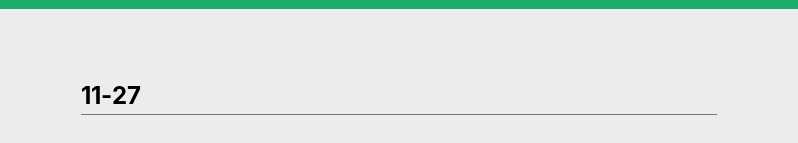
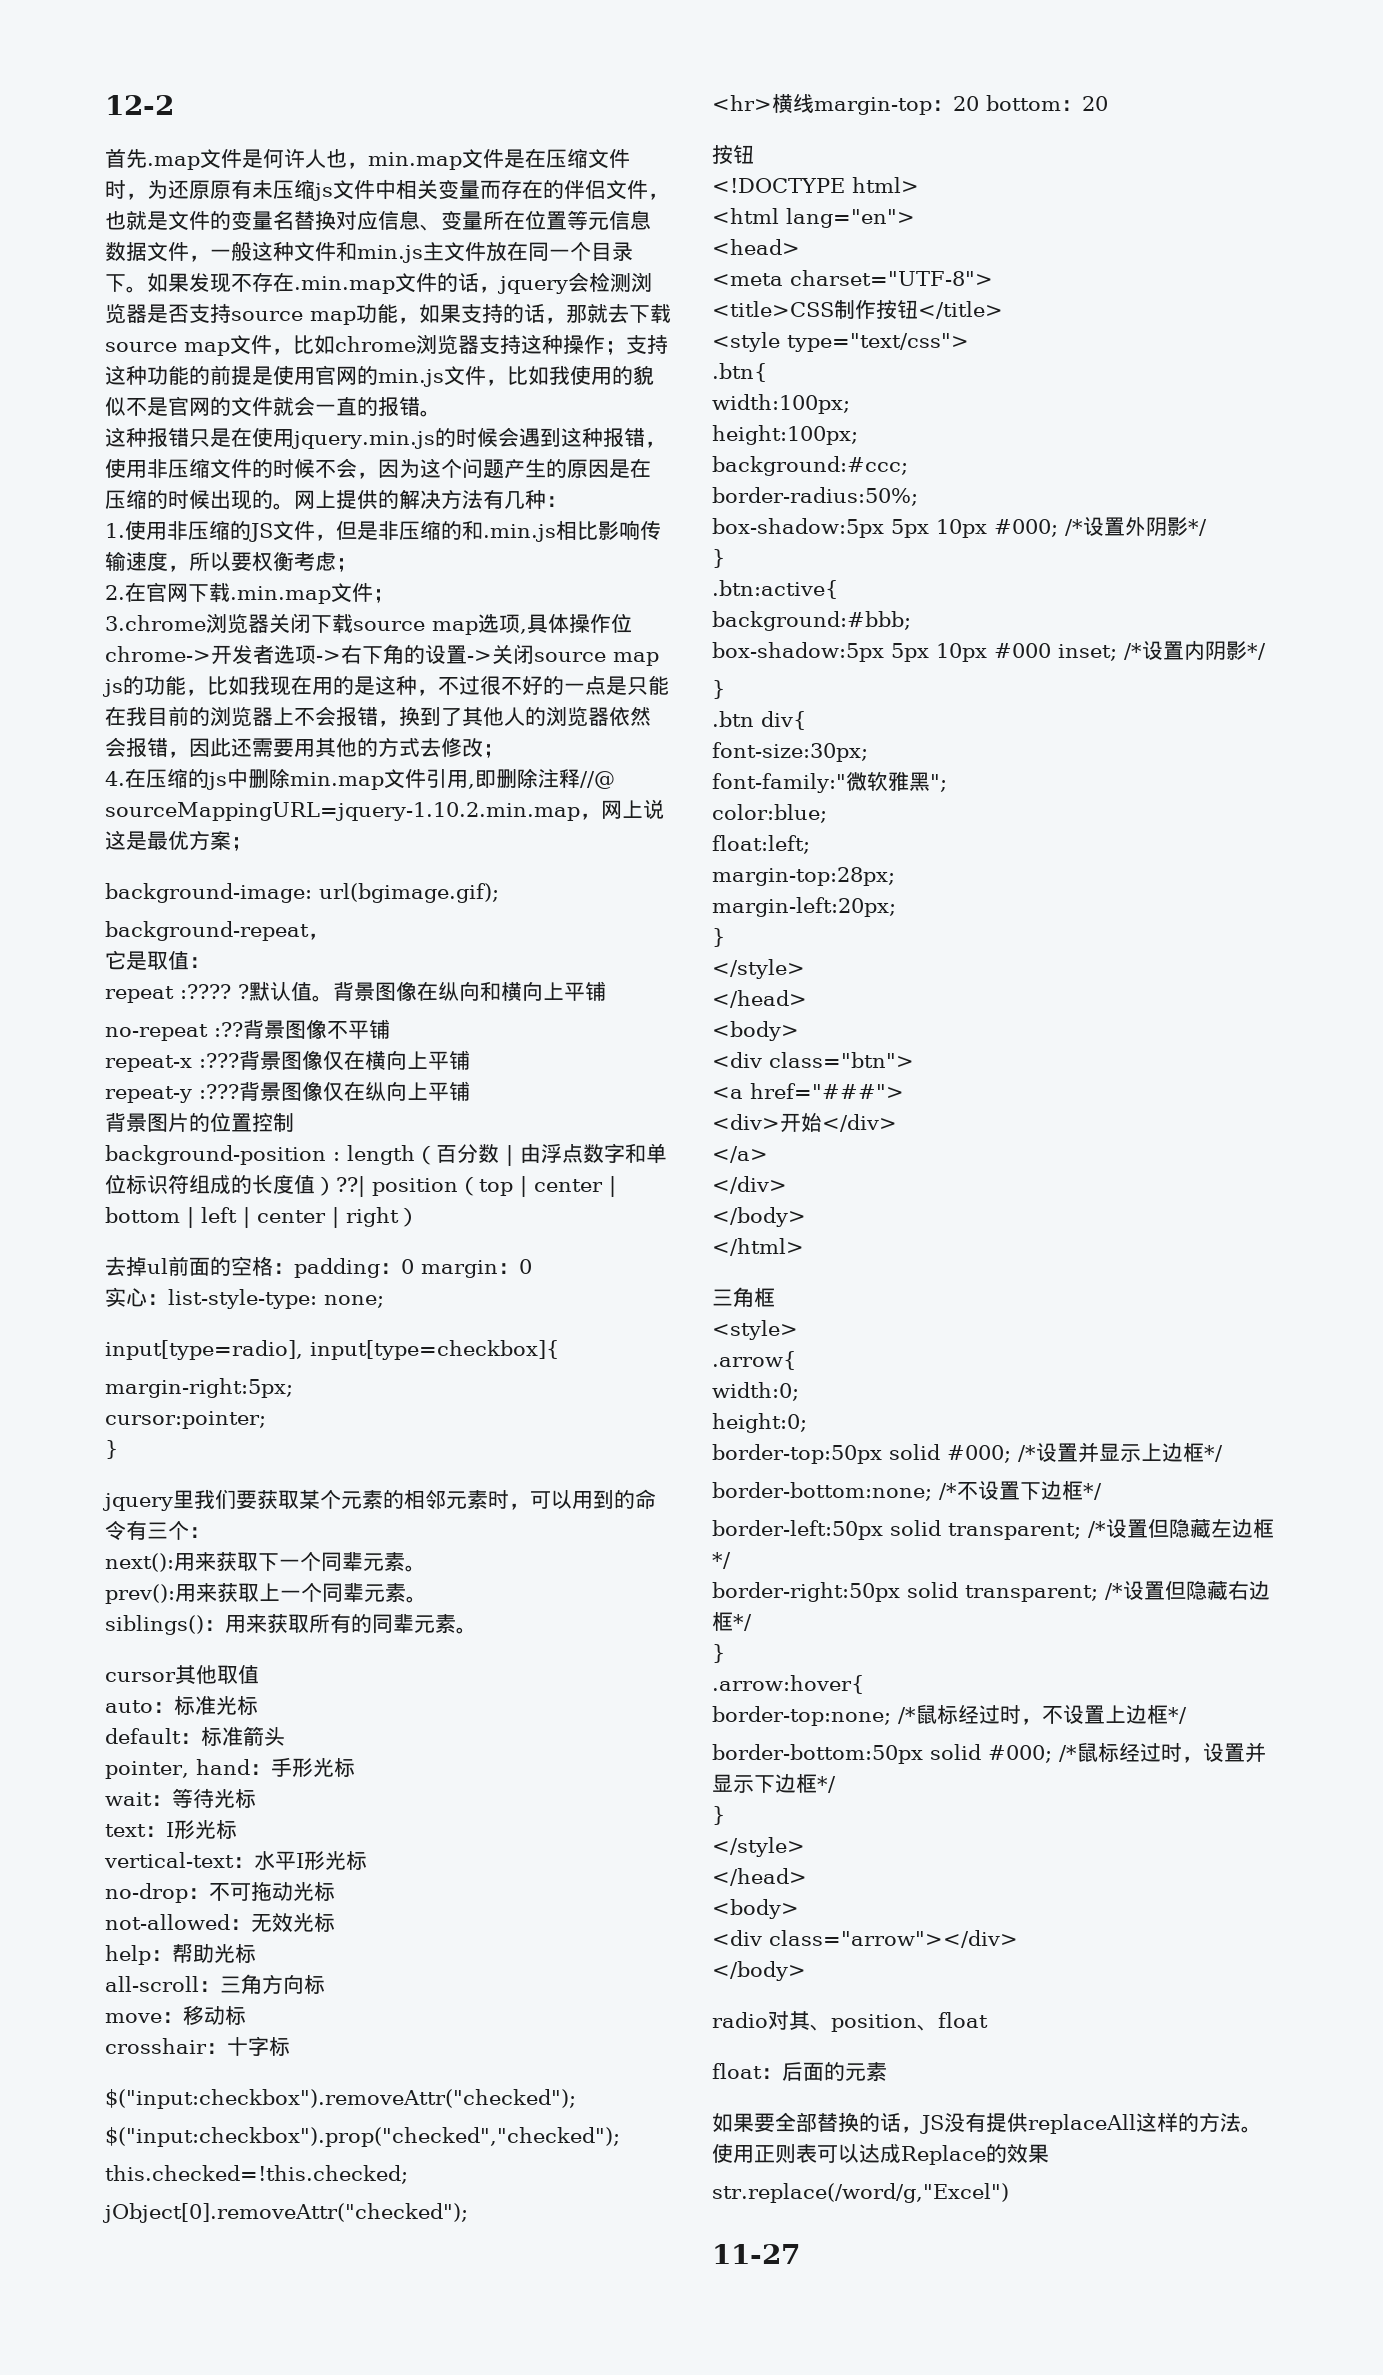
(81, 95) none -> [105,95,174,115] [105,148,630,170] [105,179,669,201] [105,210,651,231] [105,241,633,263] [105,272,652,294] [105,303,671,325] [105,334,668,356] [105,365,654,387] [105,396,441,417] [105,427,666,449] [105,458,651,479] [105,489,567,510] [105,520,661,542] [105,551,357,572] [105,582,394,604] [105,613,632,635] [105,644,659,666] [102,675,669,697] [105,706,651,727] [105,737,504,758] [105,768,615,790] [105,799,664,821] [105,830,252,851] [105,883,499,903] [105,921,329,941] [105,950,210,970] [105,981,606,1003] [105,1019,390,1041] [105,1050,470,1072] [105,1081,470,1103] [105,1112,294,1132] [105,1143,667,1166] [105,1174,616,1197] [105,1207,419,1228] [105,1256,532,1278] [105,1287,384,1309] [105,1340,559,1360] [105,1378,293,1398] [105,1411,266,1429] [105,1440,118,1459] [102,1489,656,1511] [105,1520,210,1541] [105,1552,426,1572] [105,1583,427,1604] [105,1613,477,1635] [105,1665,259,1684] [105,1695,258,1715] [105,1726,285,1746] [105,1757,355,1779] [105,1788,256,1808] [105,1820,237,1839] [104,1851,367,1870] [105,1881,335,1903] [105,1913,335,1932] [105,1944,256,1965] [105,1974,325,1994] [105,2005,246,2025] [105,2036,290,2056] [105,2089,576,2109] [105,2127,620,2147] [105,2165,408,2184] [102,2203,468,2223] [712,94,1108,115] [712,145,754,164] [712,177,919,193] [712,208,915,228] [712,239,800,255] [712,270,993,286] [712,300,1003,319] [712,332,969,352] [712,363,767,382] [712,394,850,414] [712,425,858,445] [712,456,908,476] [712,487,918,506] [712,517,1207,538] [712,549,725,568] [712,580,838,599] [712,611,911,631] [712,640,1266,662] [712,680,725,699] [712,711,806,730] [712,742,868,762] [712,771,947,793] [712,804,827,823] [712,835,810,854] [712,867,895,886] [712,897,896,917] [712,928,725,947] [712,959,805,979] [712,990,807,1008] [712,1021,799,1041] [712,1052,914,1068] [712,1083,904,1099] [712,1112,897,1133] [712,1146,768,1163] [712,1176,787,1194] [712,1207,806,1227] [712,1238,804,1256] [712,1287,775,1307] [712,1320,798,1340] [712,1351,796,1370] [712,1382,799,1401] [712,1413,807,1433] [712,1442,1223,1464] [712,1481,1102,1501] [712,1519,1274,1540] [712,1552,731,1569] [712,1581,1270,1602] [712,1612,752,1631] [712,1644,725,1663] [712,1675,864,1694] [712,1704,1187,1726] [712,1742,1266,1764] [712,1774,836,1793] [712,1806,725,1825] [712,1837,805,1857] [712,1868,807,1886] [712,1899,799,1919] [712,1930,1018,1948] [712,1961,806,1981] [712,2011,988,2032] [712,2062,887,2082] [712,2112,1262,2134] [712,2143,1049,2165] [712,2183,1009,2203] 12-2 // 首先.map文件是何许人也，min.map文件是在压缩文件时，为还原原有未压缩js文件中相关变量而存在的伴侣文件，也就是文件的变量名替换对应信息、变量所在位置等元信息数据文件，一般这种文件和min.js主文件放在同一个目录下。如果发现不存在.min.map文件的话，jquery会检测浏览器是否支持source map功能，如果支持的话，那就去下载source map文件，比如chrome浏览器支持这种操作；支持这种功能的前提是使用官网的min.js文件，比如我使用的貌似不是官网的文件就会一直的报错。 // 这种报错只是在使用jquery.min.js的时候会遇到这种报错，使用非压缩文件的时候不会，因为这个问题产生的原因是在压缩的时候出现的。网上提供的解决方法有几种： // 1.使用非压缩的JS文件，但是非压缩的和.min.js相比影响传输速度，所以要权衡考虑； // 2.在官网下载.min.map文件； // 3.chrome浏览器关闭下载source map选项,具体操作位chrome->开发者选项->右下角的设置->关闭source map js的功能，比如我现在用的是这种，不过很不好的一点是只能在我目前的浏览器上不会报错，换到了其他人的浏览器依然会报错，因此还需要用其他的方式去修改； // 4.在压缩的js中删除min.map文件引用,即删除注释//@ sourceMappingURL=jquery-1.10.2.min.map，网上说这是最优方案； // background-image: url(bgimage.gif); // background-repeat， // 它是取值： // repeat :???? ?默认值。背景图像在纵向和横向上平铺 // no-repeat :??背景图像不平铺 // repeat-x :???背景图像仅在横向上平铺 // repeat-y :???背景图像仅在纵向上平铺 // 背景图片的位置控制 // background-position : length（百分数 | 由浮点数字和单位标识符组成的长度值）??| position（top | center | bottom | left | center | right） // 去掉ul前面的空格：padding：0 margin：0 // 实心：list-style-type: none; // input[type=radio], input[type=checkbox]{ // margin-right:5px; // cursor:pointer; // } // jquery里我们要获取某个元素的相邻元素时，可以用到的命令有三个： // next():用来获取下一个同辈元素。 // prev():用来获取上一个同辈元素。 // siblings()：用来获取所有的同辈元素。 // cursor其他取值 // auto：标准光标 // default：标准箭头 // pointer, hand：手形光标 // wait：等待光标 // text：I形光标 // vertical-text：水平I形光标 // no-drop：不可拖动光标 // not-allowed：无效光标 // help：帮助光标 // all-scroll：三角方向标 // move：移动标 // crosshair：十字标 // $("input:checkbox").removeAttr("checked"); // $("input:checkbox").prop("checked","checked"); // this.checked=!this.checked; // jObject[0].removeAttr("checked"); // <hr>横线margin-top：20 bottom：20 // 按钮 // <!DOCTYPE html> // <html lang="en"> // <head> // <meta charset="UTF-8"> // <title>CSS制作按钮</title> // <style type="text/css"> // .btn{ // width:100px; // height:100px; // background:#ccc; // border-radius:50%; // box-shadow:5px 5px 10px #000; /*设置外阴影*/ // } // .btn:active{ // background:#bbb; // box-shadow:5px 5px 10px #000 inset; /*设置内阴影*/ // } // .btn div{ // font-size:30px; // font-family:"微软雅黑"; // color:blue; // float:left; // margin-top:28px; // margin-left:20px; // } // </style> // </head> // <body> // <div class="btn"> // <a href="###"> // <div>开始</div> // </a> // </div> // </body> // </html> // 三角框 // <style> // .arrow{ // width:0; // height:0; // border-top:50px solid #000; /*设置并显示上边框*/ // border-bottom:none; /*不设置下边框*/ // border-left:50px solid transparent; /*设置但隐藏左边框*/ // border-right:50px solid transparent; /*设置但隐藏右边框*/ // } // .arrow:hover{ // border-top:none; /*鼠标经过时，不设置上边框*/ // border-bottom:50px solid #000; /*鼠标经过时，设置并显示下边框*/ // } // </style> // </head> // <body> // <div class="arrow"></div> // </body> // radio对其、position、float // float：后面的元素 // 如果要全部替换的话，JS没有提供replaceAll这样的方法。使用正则表可以达成Replace的效果 // str.replace(/word/g,"Excel") //

